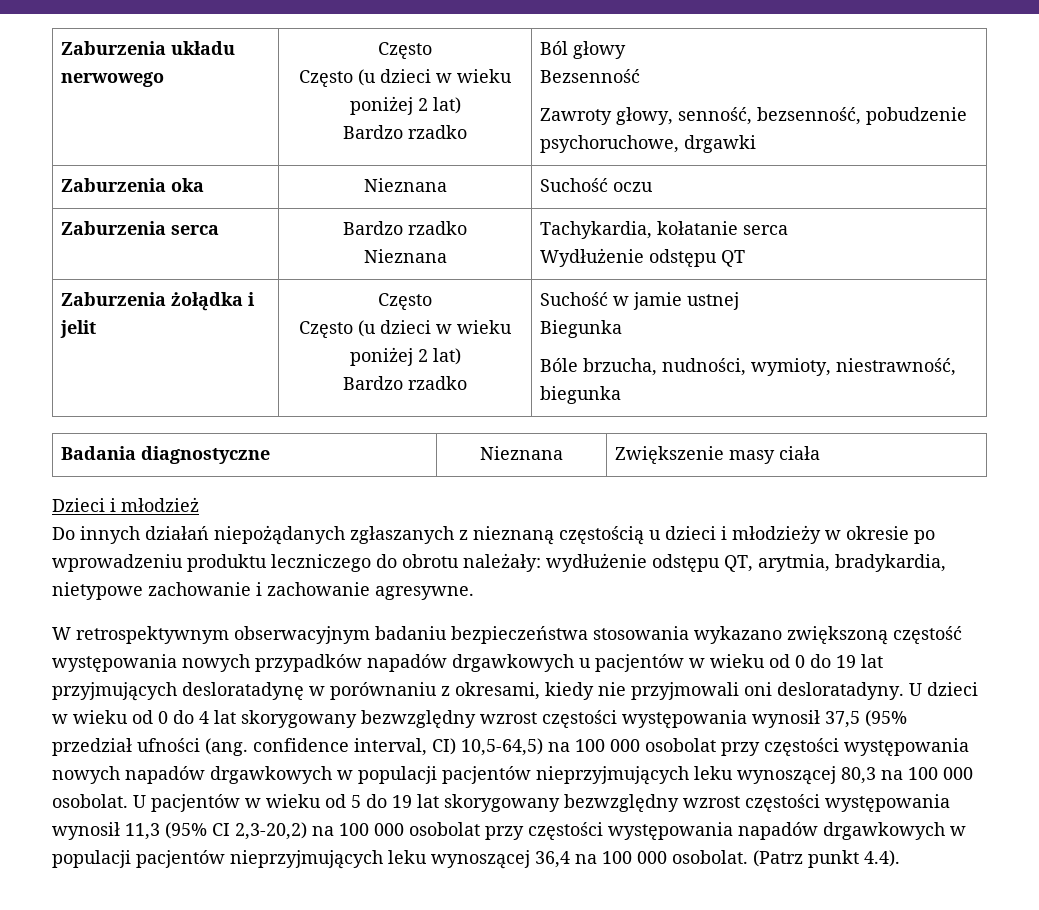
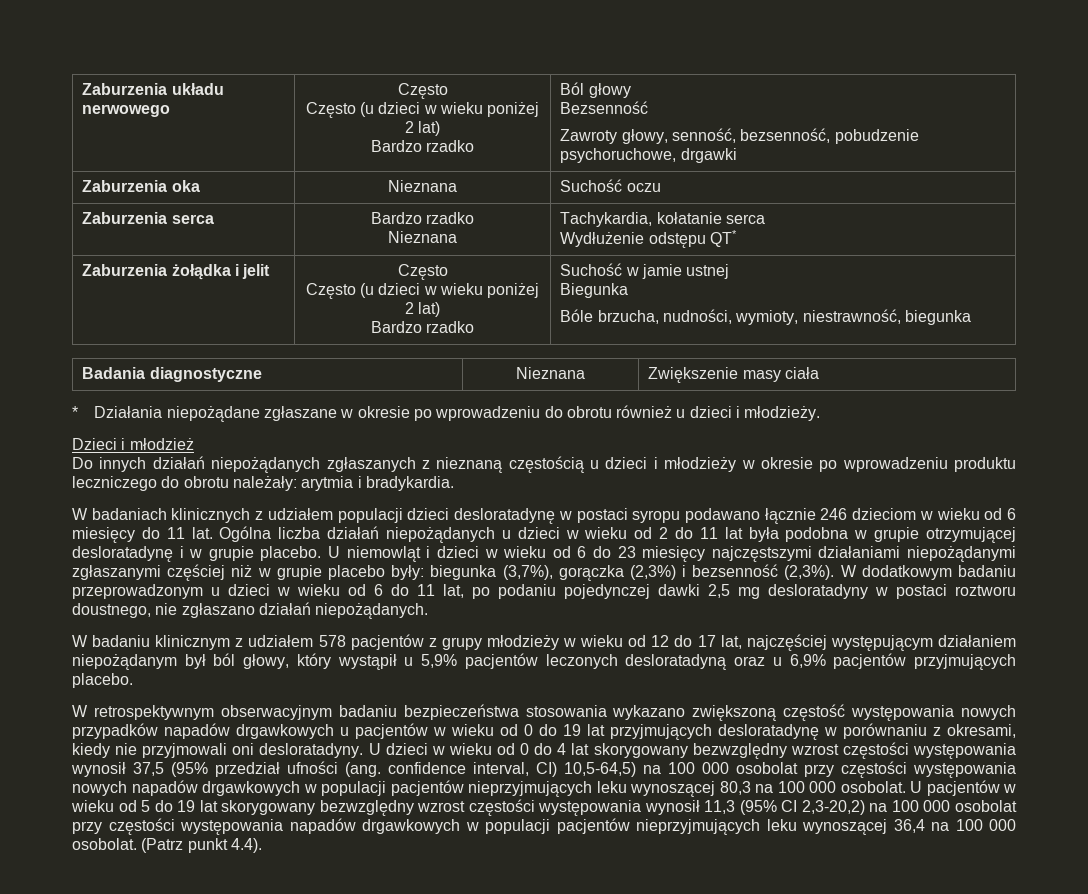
[720,250,745,267] QT -> [710,230,738,247] QT*
(820, 453) none -> [72,405,821,422] // * Działania niepożądane zgłaszane w okresie po wprowadzeniu do obrotu również u dzieci i młodzieży.
[546,553,946,572] [52,582,474,600] wydłużenie odstępu QT, arytmia, bradykardia, nietypowe zachowanie i zachowanie agresywne. -> [301,476,454,491] [72,508,1016,524] [72,526,1017,543] [72,546,1016,562] [72,564,1016,581] [72,584,1016,599] [72,602,429,619] [72,634,1017,651] [72,653,1017,670] [72,673,133,688] arytmia i bradykardia. // W badaniach klinicznych z udziałem populacji dzieci desloratadynę w postaci syropu podawano łącznie 246 dzieciom w wieku od 6 miesięcy do 11 lat. Ogólna liczba działań niepożądanych u dzieci w wieku od 2 do 11 lat była podobna w grupie otrzymującej desloratadynę i w grupie placebo. U niemowląt i dzieci w wieku od 6 do 23 miesięcy najczęstszymi działaniami niepożądanymi zgłaszanymi częściej niż w grupie placebo były: biegunka (3,7%), gorączka (2,3%) i bezsenność (2,3%). W dodatkowym badaniu przeprowadzonym u dzieci w wieku od 6 do 11 lat, po podaniu pojedynczej dawki 2,5 mg desloratadyny w postaci roztworu doustnego, nie zgłaszano działań niepożądanych. // W badaniu klinicznym z udziałem 578 pacjentów z grupy młodzieży w wieku od 12 do 17 lat, najczęściej występującym działaniem niepożądanym był ból głowy, który wystąpił u 5,9% pacjentów leczonych desloratadyną oraz u 6,9% pacjentów przyjmujących placebo.

